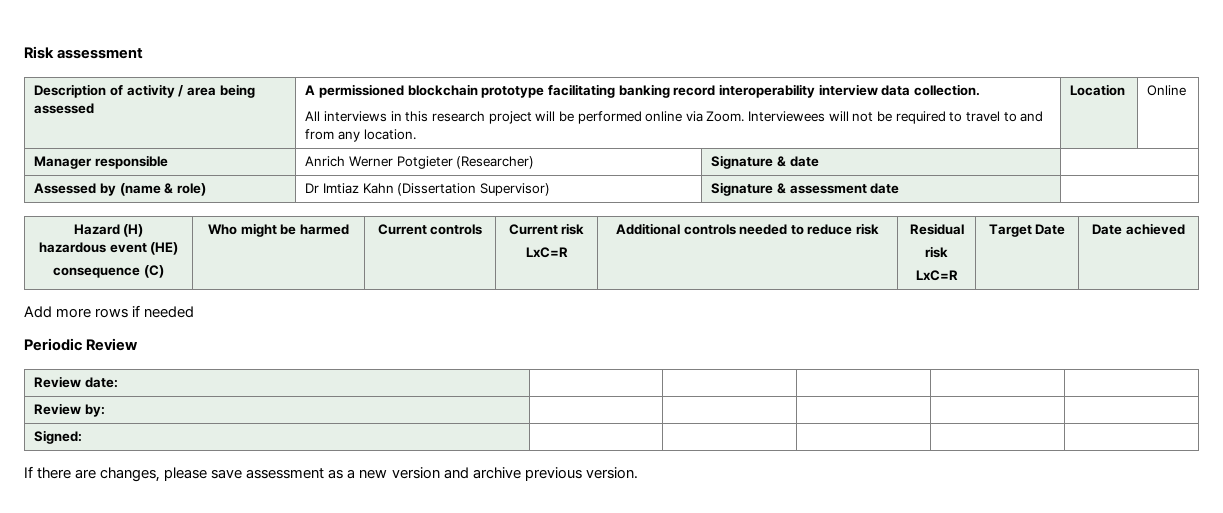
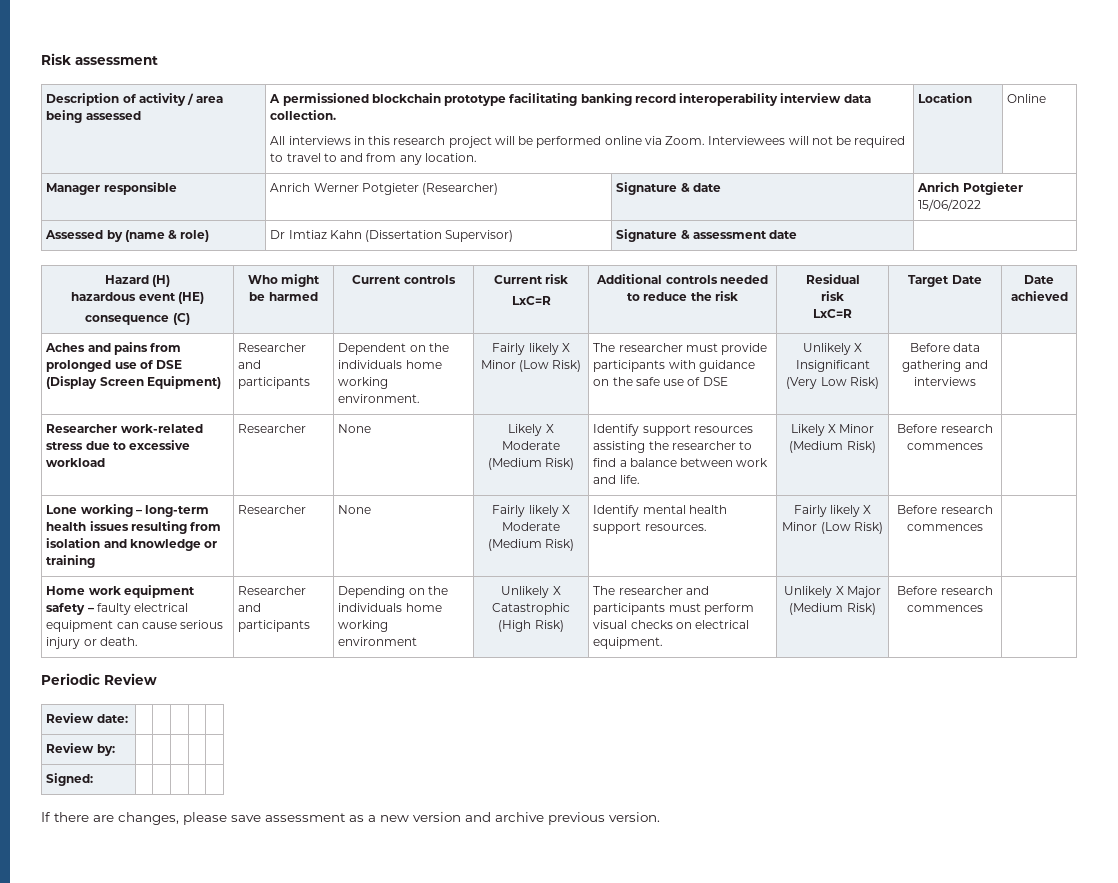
(819, 161) none -> [917,182,1023,195] [918,199,982,211] Anrich Potgieter 15/06/2022
(853, 229) none -> [690,292,712,301] the
[24,305,195,318] // Add more rows if needed -> [45,342,182,355] [46,360,183,372] [46,376,221,389] [238,343,307,352] [238,360,262,369] [238,377,311,389] [338,343,449,355] [338,360,442,369] [338,377,389,389] [338,394,421,403] [492,343,570,355] [480,360,582,372] [593,343,768,355] [593,360,755,372] [593,377,728,386] [802,343,863,355] [795,360,870,372] [786,377,879,389] [909,343,981,352] [902,360,988,372] [914,377,976,386] [46,424,203,433] [46,440,191,450] [46,458,106,467] [238,424,307,433] [338,424,372,433] [508,424,554,436] [502,441,560,450] [487,458,575,470] [593,424,753,436] [593,441,753,453] [593,458,769,467] [593,475,640,484] [790,424,875,436] [789,441,876,453] [897,424,993,433] [907,443,983,450] [46,504,210,517] [46,521,222,534] [46,538,218,551] [46,555,96,568] [238,505,307,514] [338,505,372,514] [492,505,570,517] [502,522,560,531] [487,539,575,551] [593,505,727,517] [593,522,707,534] [793,505,872,517] [782,522,883,534] [897,505,993,514] [907,524,983,531] [46,585,195,598] [46,603,189,615] [46,620,224,632] [46,637,138,649] [238,586,307,595] [238,603,262,612] [238,620,311,632] [338,586,448,598] [338,603,442,612] [338,620,389,632] [338,637,418,646] [501,586,561,598] [492,603,570,615] [498,620,564,632] [593,586,709,595] [593,603,754,615] [593,620,750,629] [593,637,664,649] [784,586,881,598] [789,603,876,615] [897,586,993,595] [907,605,983,612] // Aches and pains from prolonged use of DSE (Display Screen Equipment) | Researcher and participants | Dependent on the individuals home working environment. | Fairly likely X Minor (Low Risk) | The researcher must provide participants with guidance on the safe use of DSE | Unlikely X Insignificant (Very Low Risk) | Before data gathering and interviews | // Researcher work-related stress due to excessive workload | Researcher | None | Likely X Moderate (Medium Risk) | Identify support resources assisting the researcher to find a balance between work and life. | Likely X Minor (Medium Risk) | Before research commences | // Lone working – long-term health issues resulting from isolation and knowledge or training | Researcher | None | Fairly likely X Moderate (Medium Risk) | Identify mental health support resources. | Fairly likely X Minor (Low Risk) | Before research commences | // Home work equipment safety – faulty electrical equipment can cause serious injury or death. | Researcher and participants | Depending on the individuals home working environment | Unlikely X Catastrophic (High Risk) | The researcher and participants must perform visual checks on electrical equipment. | Unlikely X Major (Medium Risk) | Before research commences |

